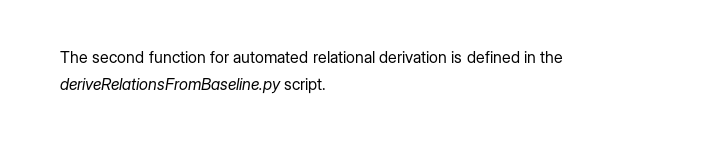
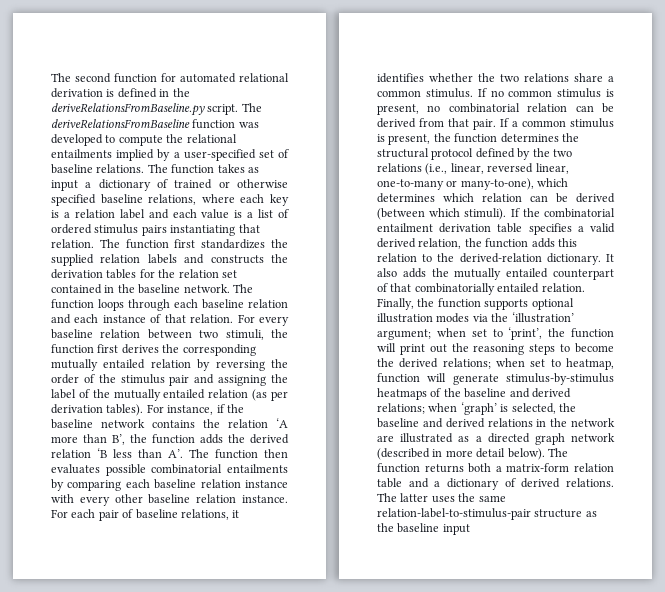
(327, 86) none -> [241,103,262,112] [51,119,259,129] [51,134,237,146] [51,149,289,161] [51,164,259,174] [51,179,288,191] [51,194,289,206] [51,209,289,219] [51,224,260,236] [51,239,288,249] [51,254,288,266] [51,269,237,279] [51,284,253,294] [51,299,288,311] [51,314,289,326] [51,329,288,340] [51,344,256,356] [51,359,288,371] [51,374,288,386] [51,389,288,401] [51,404,244,416] [51,418,288,429] [51,434,289,445] [51,448,288,459] [51,464,288,476] [51,479,288,491] [51,494,288,506] [51,509,240,521] [377,73,614,83] [377,88,614,98] [377,103,614,115] [377,118,614,130] [377,133,579,145] [377,148,572,160] [377,163,569,175] [377,178,569,190] [377,193,615,203] [377,208,615,220] [377,223,615,235] [377,238,577,249] [377,253,614,265] [377,268,614,280] [377,283,585,295] [377,298,574,310] [377,312,574,323] [377,327,614,340] [377,343,614,355] [377,358,614,370] [377,373,614,385] [377,388,571,400] [377,402,576,415] [377,418,615,428] [377,433,615,445] [377,448,568,460] [377,463,614,473] [377,478,614,490] [377,493,506,503] [377,508,597,520] [377,523,470,535] The deriveRelationsFromBaseline function was developed to compute the relational entailments implied by a user-specified set of baseline relations. The function takes as input a dictionary of trained or otherwise specified baseline relations, where each key is a relation label and each value is a list of ordered stimulus pairs instantiating that relation. The function first standardizes the supplied relation labels and constructs the derivation tables for the relation set contained in the baseline network. The function loops through each baseline relation and each instance of that relation. For every baseline relation between two stimuli, the function first derives the corresponding mutually entailed relation by reversing the order of the stimulus pair and assigning the label of the mutually entailed relation (as per derivation tables). For instance, if the baseline network contains the relation ‘A more than B’, the function adds the derived relation ‘B less than A’. The function then evaluates possible combinatorial entailments by comparing each baseline relation instance with every other baseline relation instance. For each pair of baseline relations, it identifies whether the two relations share a common stimulus. If no common stimulus is present, no combinatorial relation can be derived from that pair. If a common stimulus is present, the function determines the structural protocol defined by the two relations (i.e., linear, reversed linear, one-to-many or many-to-one), which determines which relation can be derived (between which stimuli). If the combinatorial entailment derivation table specifies a valid derived relation, the function adds this relation to the derived-relation dictionary. It also adds the mutually entailed counterpart of that combinatorially entailed relation. Finally, the function supports optional illustration modes via the ‘illustration’ argument; when set to ‘print’, the function will print out the reasoning steps to become the derived relations; when set to heatmap, function will generate stimulus-by-stimulus heatmaps of the baseline and derived relations; when ‘graph’ is selected, the baseline and derived relations in the network are illustrated as a directed graph network (described in more detail below). The function returns both a matrix-form relation table and a dictionary of derived relations. The latter uses the same relation-label-to-stimulus-pair structure as the baseline input

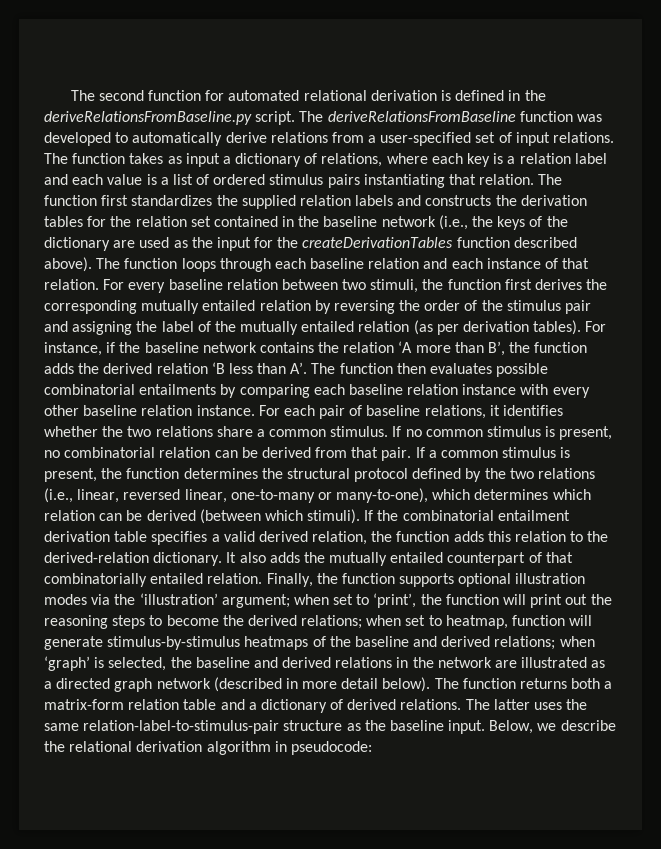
[118,134,237,146] [51,149,171,161] compute the relational entailments implied by -> [132,132,364,146] automatically derive relations from
[51,164,93,174] baseline -> [515,132,550,146] input
[174,179,288,189] [51,194,143,206] trained or otherwise specified baseline -> (318, 158) none
[183,284,230,293] network. -> [381,215,568,230] [44,237,577,251] [44,257,92,272] network (i.e., the keys of the dictionary are used as the input for the createDerivationTables function described above).
[442,524,470,535] input -> [448,720,616,734] [44,741,372,755] input. Below, we describe the relational derivation algorithm in pseudocode:

